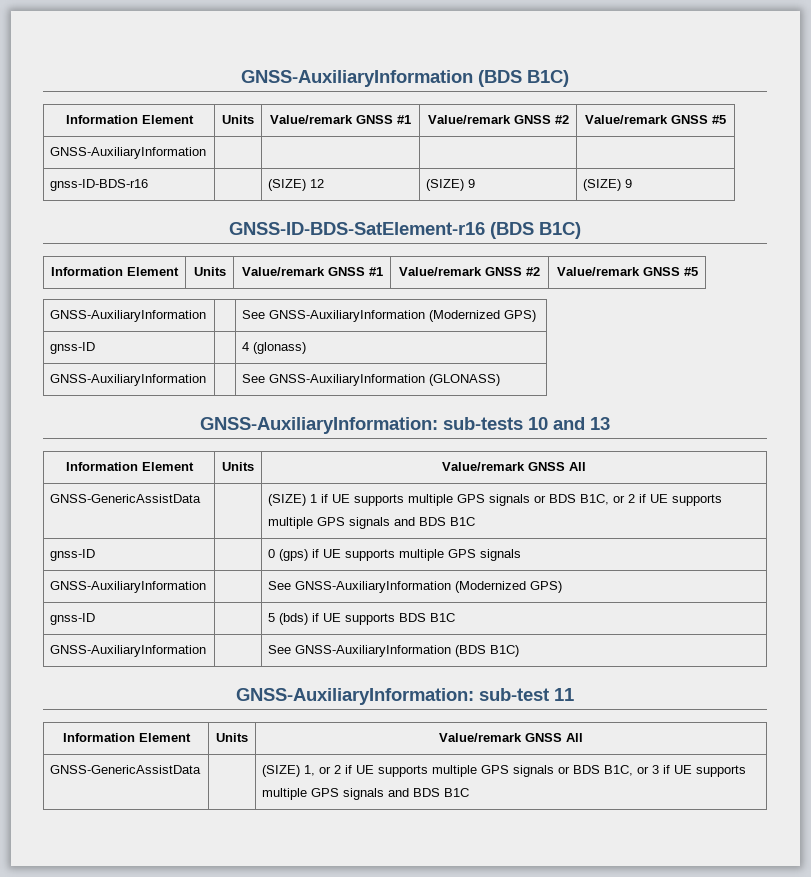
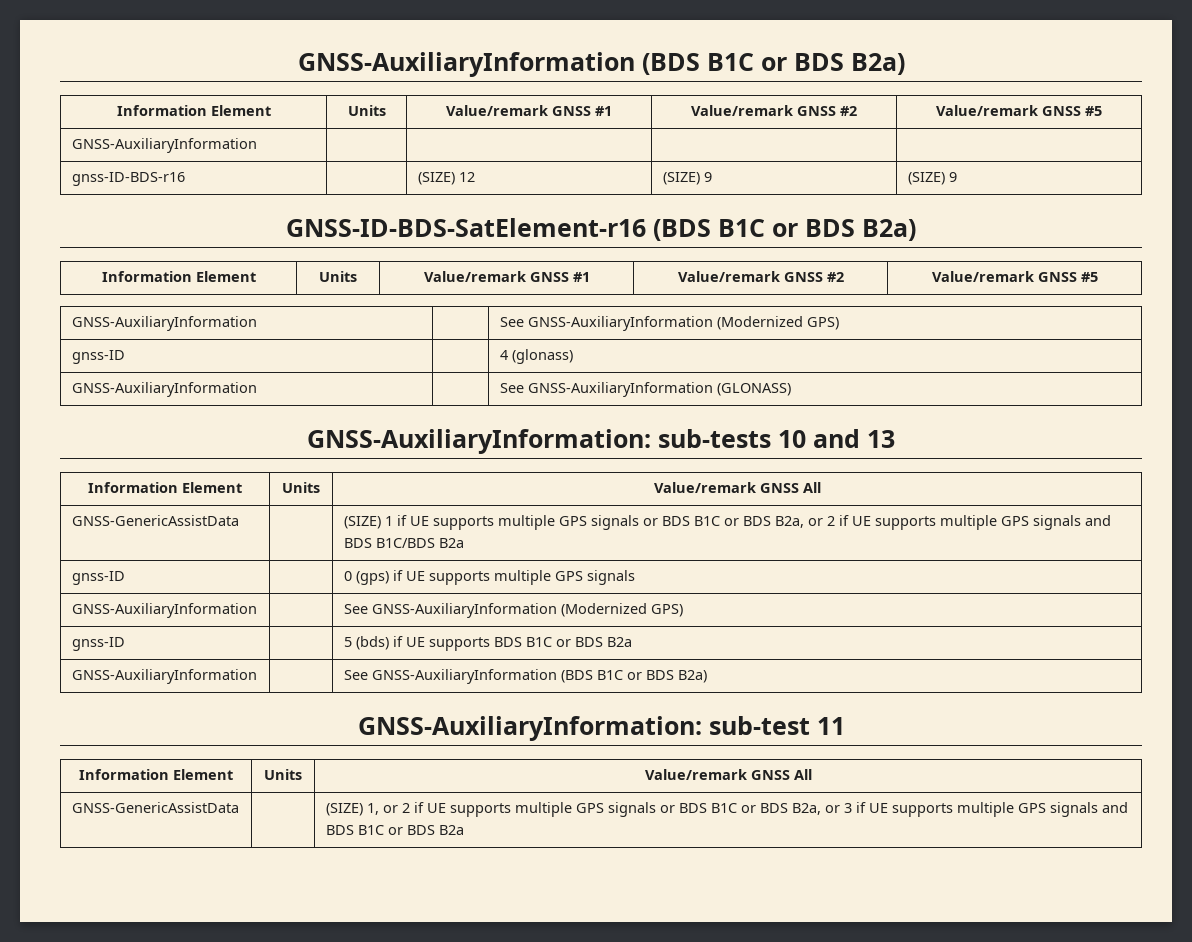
[241,70,569,87] GNSS-AuxiliaryInformation (BDS B1C) -> [297,52,905,77] GNSS-AuxiliaryInformation (BDS B1C or BDS B2a)
[539,222,581,239] B1C) -> [718,219,916,241] B1C or BDS B2a)
[580,494,610,505] B1C, -> [693,516,804,528] B1C or BDS B2a,
[450,517,476,526] B1C -> [375,538,464,548] B1C/BDS B2a
(456, 617) none -> [555,637,632,647] or BDS B2a
[490,645,520,657] B1C) -> [596,670,707,683] B1C or BDS B2a)
[604,765,634,776] B1C, -> [710,803,821,815] B1C or BDS B2a,
(470, 792) none -> [387,825,464,835] or BDS B2a

